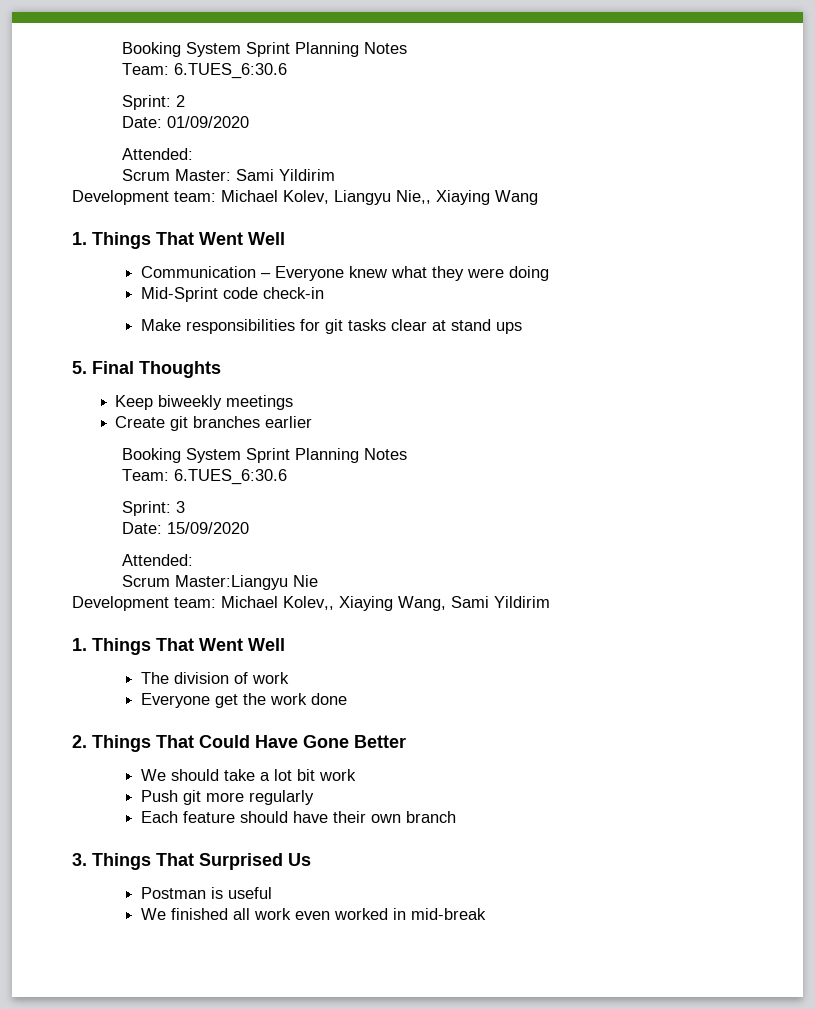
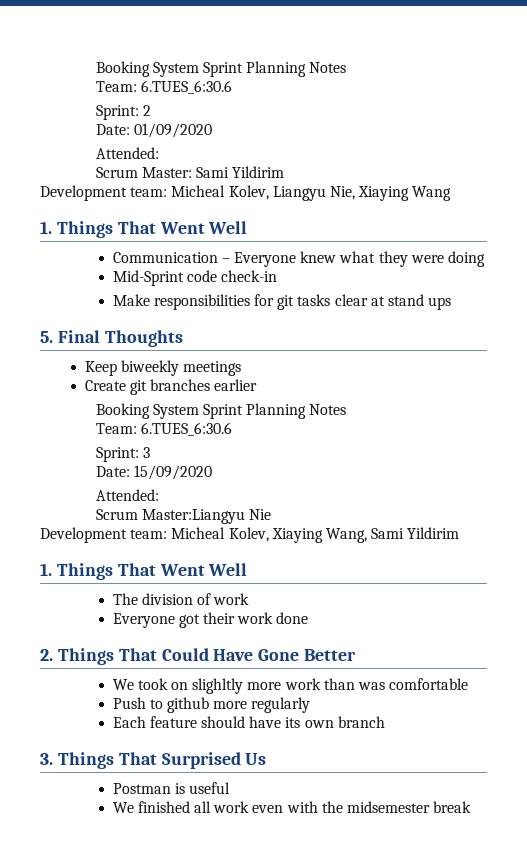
[221,190,278,202] Michael -> [171,185,226,197] Micheal
[396,190,431,204] Nie,, -> [329,186,355,200] Nie,
[221,596,334,610] Michael Kolev,, -> [171,527,269,542] Micheal Kolev,
[214,693,266,708] get the -> [178,612,236,628] got their
[170,769,356,781] should take a lot bit work -> [137,678,469,694] took on slighltly more work than was comfortable
[182,790,201,805] git -> [149,697,210,713] to github
[332,811,366,823] their -> [285,717,301,728] its
[333,908,486,920] worked in mid-break -> [286,801,472,813] with the midsemester break

